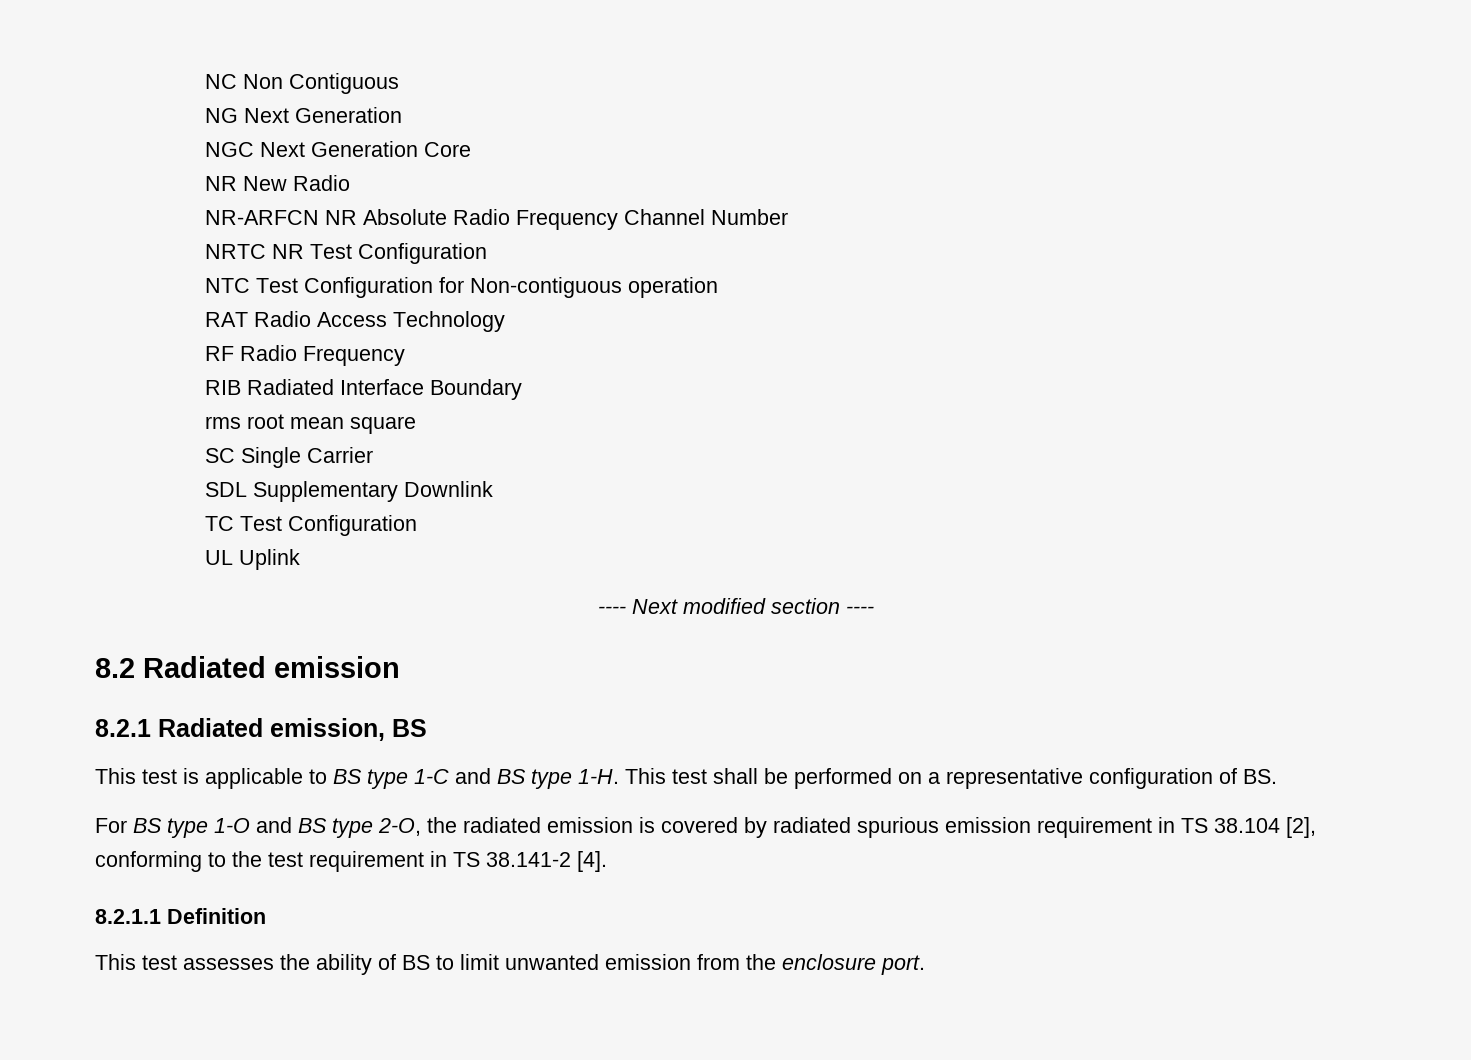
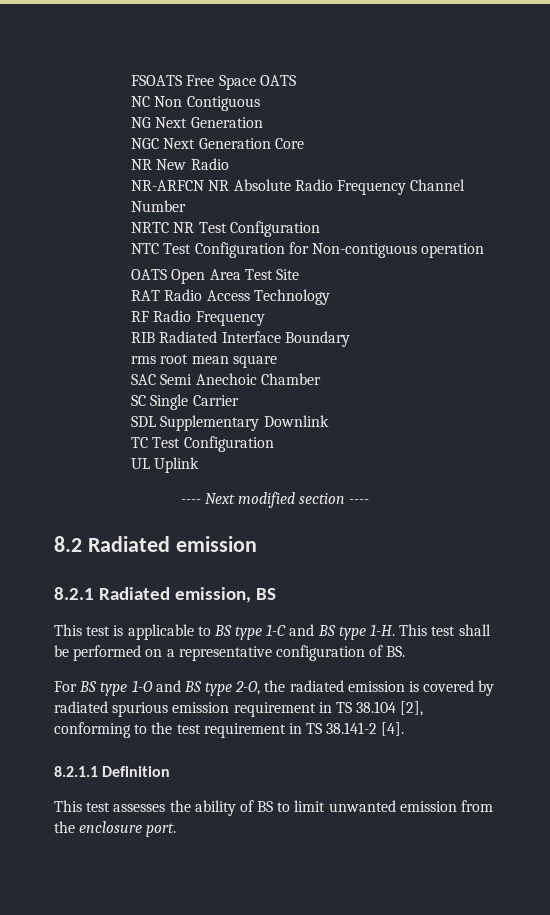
(204, 81) none -> [131,75,296,90] FSOATS Free Space OATS //
(718, 287) none -> [131,269,300,284] // OATS Open Area Test Site
(416, 425) none -> [131,373,321,385] // SAC Semi Anechoic Chamber

